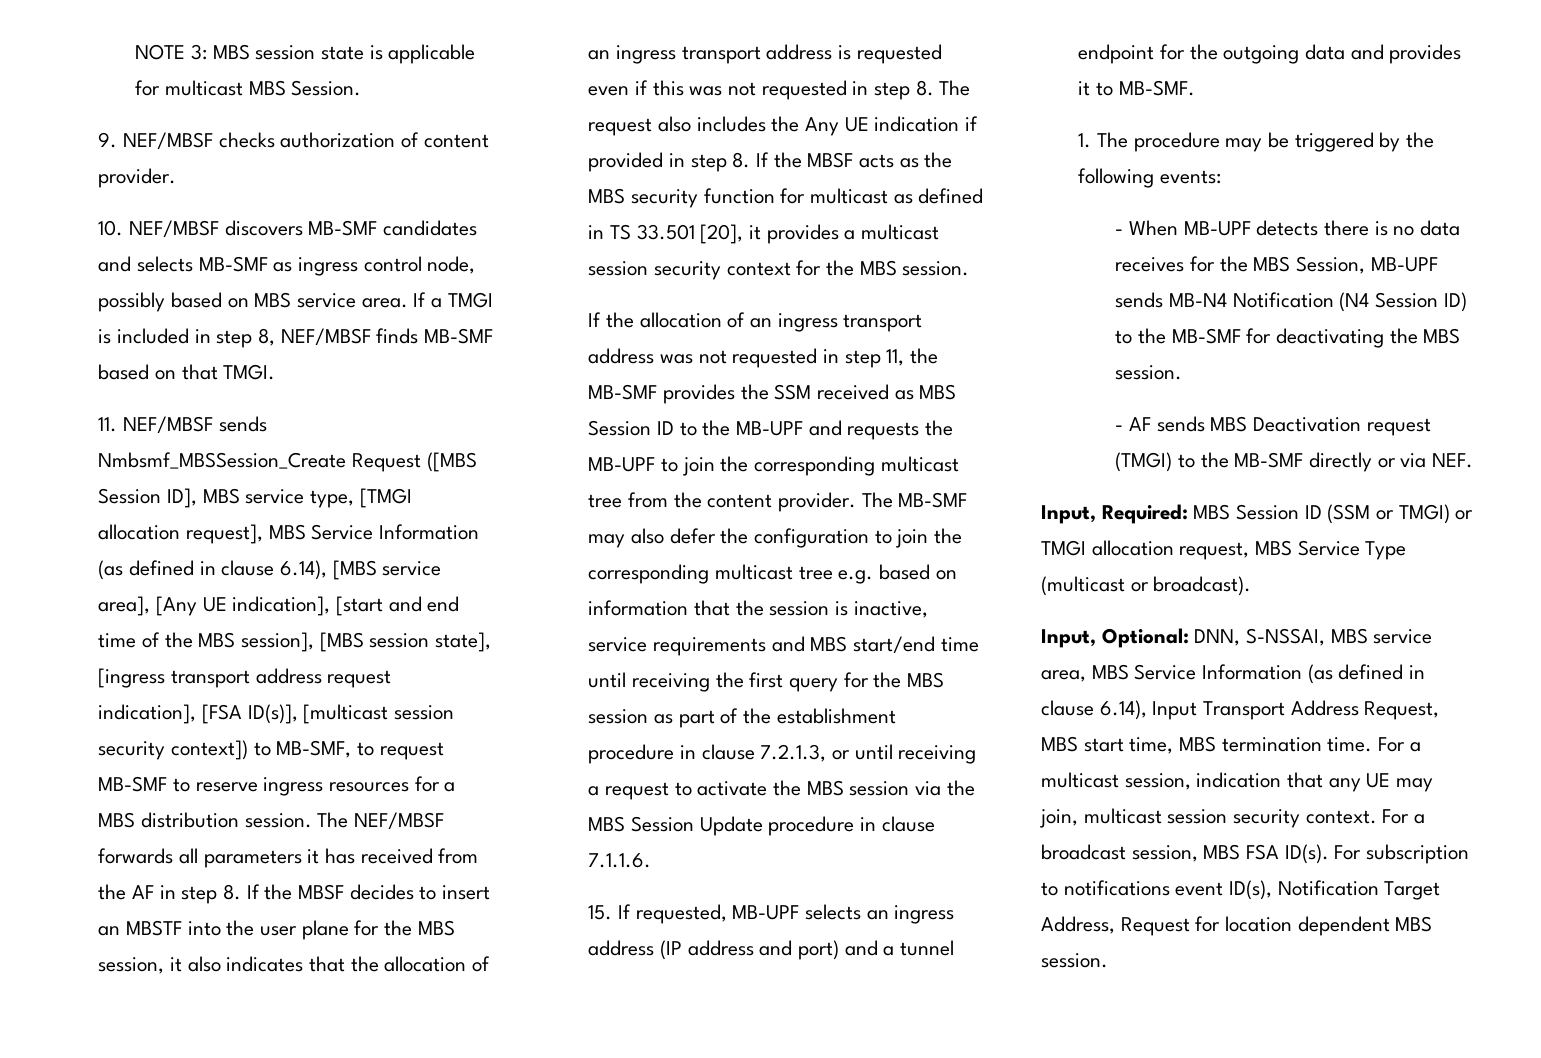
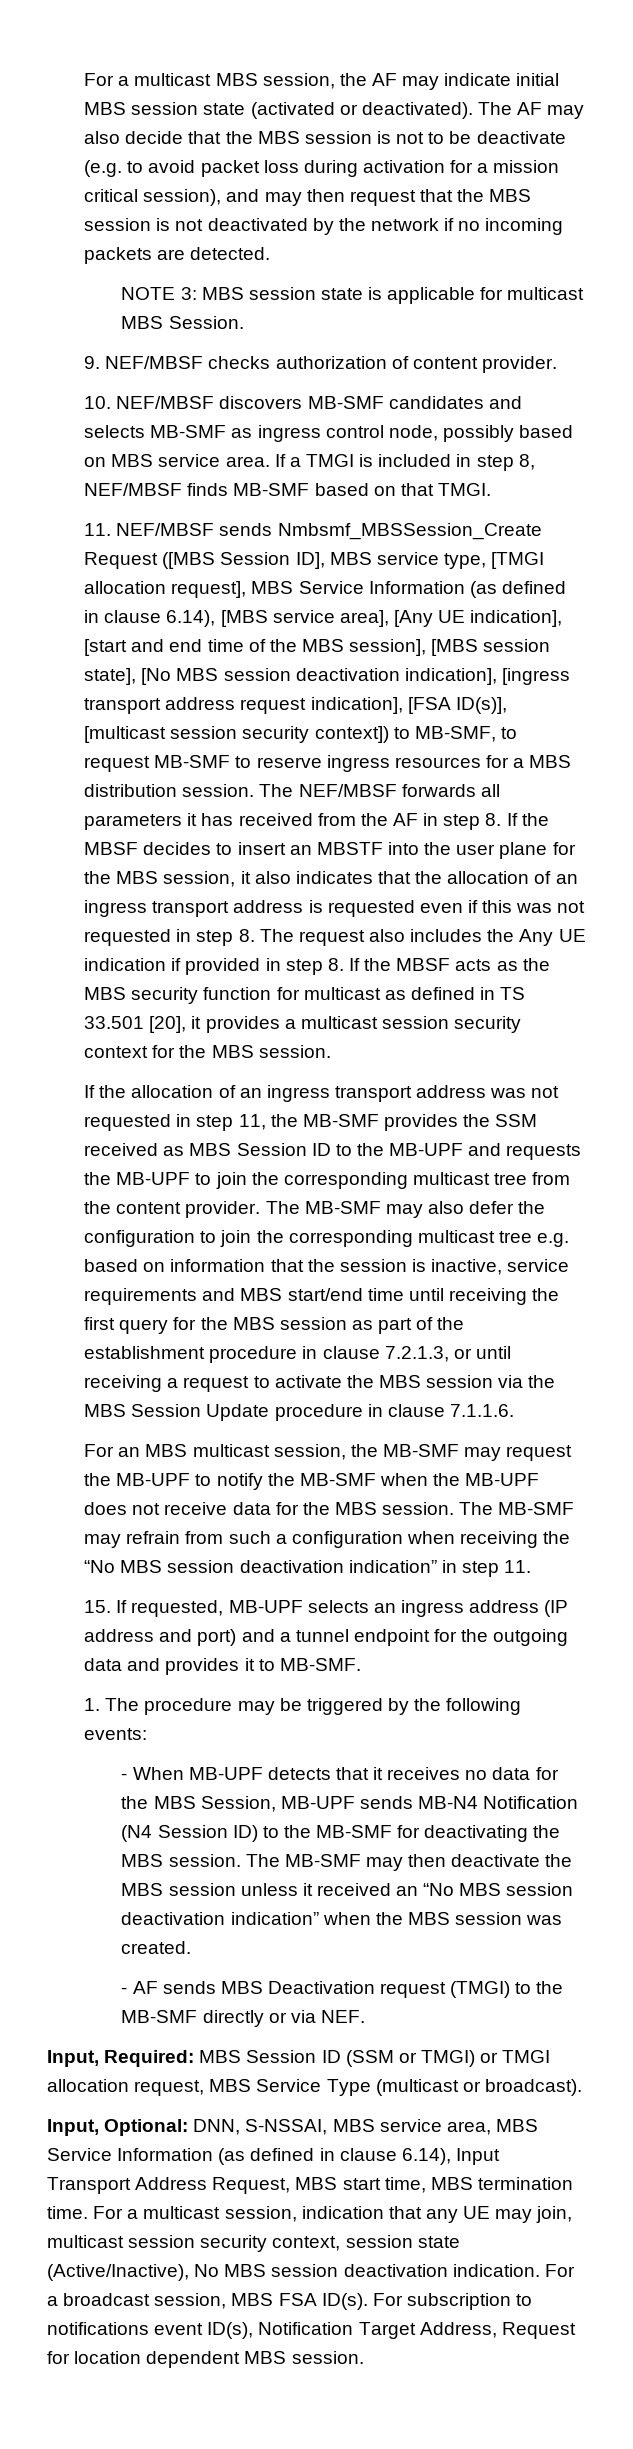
(135, 52) none -> [84,73,560,90] [84,102,585,119] [84,131,566,144] [84,160,560,177] [84,189,532,206] [84,218,564,235] [84,247,271,264] For a multicast MBS session, the AF may indicate initial MBS session state (activated or deactivated). The AF may also decide that the MBS session is not to be deactivate (e.g. to avoid packet loss during activation for a mission critical session), and may then request that the MBS session is not deactivated by the network if no incoming packets are detected. //
(491, 642) none -> [141,668,497,685] [No MBS session deactivation indication],
(652, 860) none -> [84,1444,573,1461] [84,1473,540,1490] [84,1502,575,1515] [84,1531,571,1548] [84,1560,532,1577] // For an MBS multicast session, the MB-SMF may request the MB-UPF to notify the MB-SMF when the MB-UPF does not receive data for the MBS session. The MB-SMF may refrain from such a configuration when receiving the “No MBS session deactivation indication” in step 11.
[1324,220,1388,236] there is -> [335,1767,461,1780] that it receives
[1115,257,1185,272] receives -> (531, 1773) none
(1183, 372) none -> [245,1854,573,1871] [121,1883,574,1896] [121,1912,563,1925] [121,1941,192,1954] The MB-SMF may then deactivate the MBS session unless it received an “No MBS session deactivation indication” when the MBS session was created.
[1305,810,1377,824] context. -> [272,2235,460,2251] [47,2264,540,2281] context, session state (Active/Inactive), No MBS session deactivation indication.

